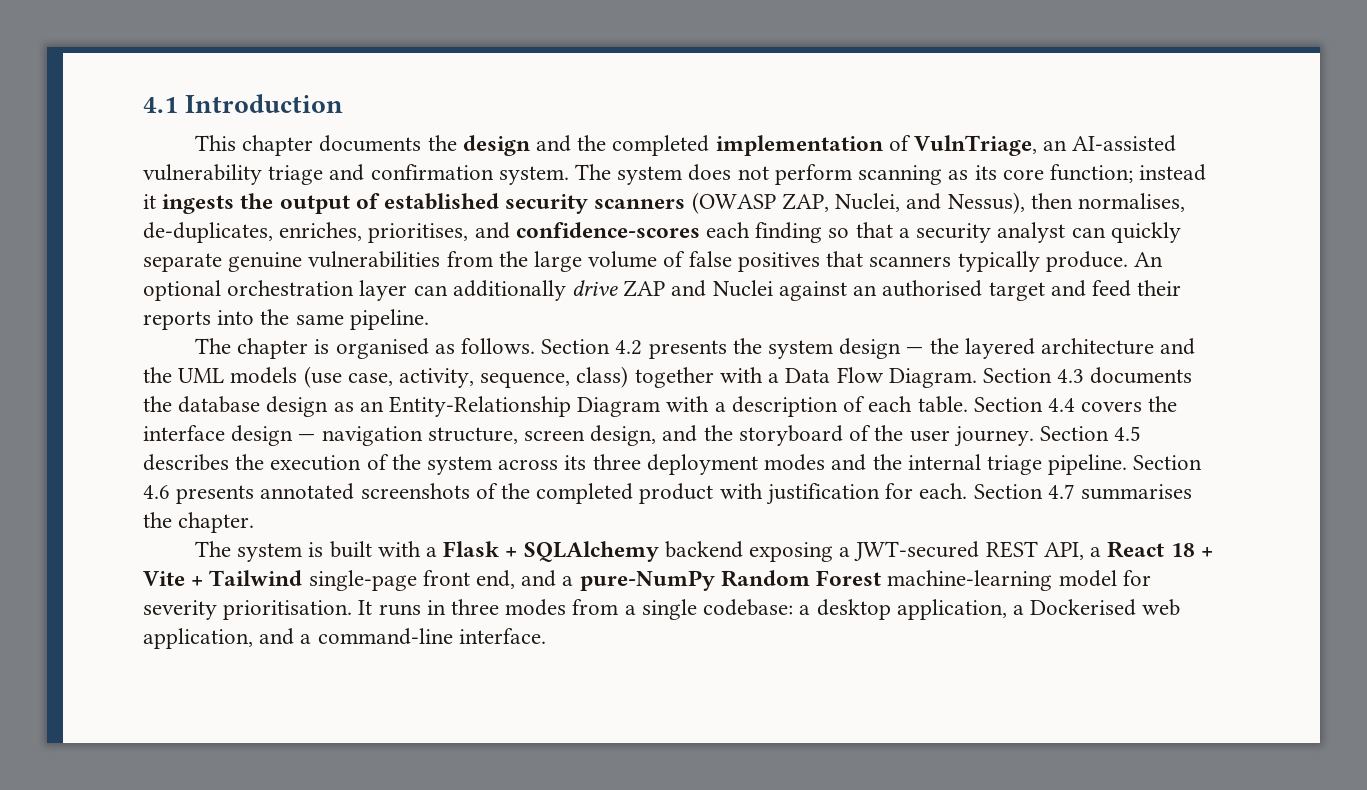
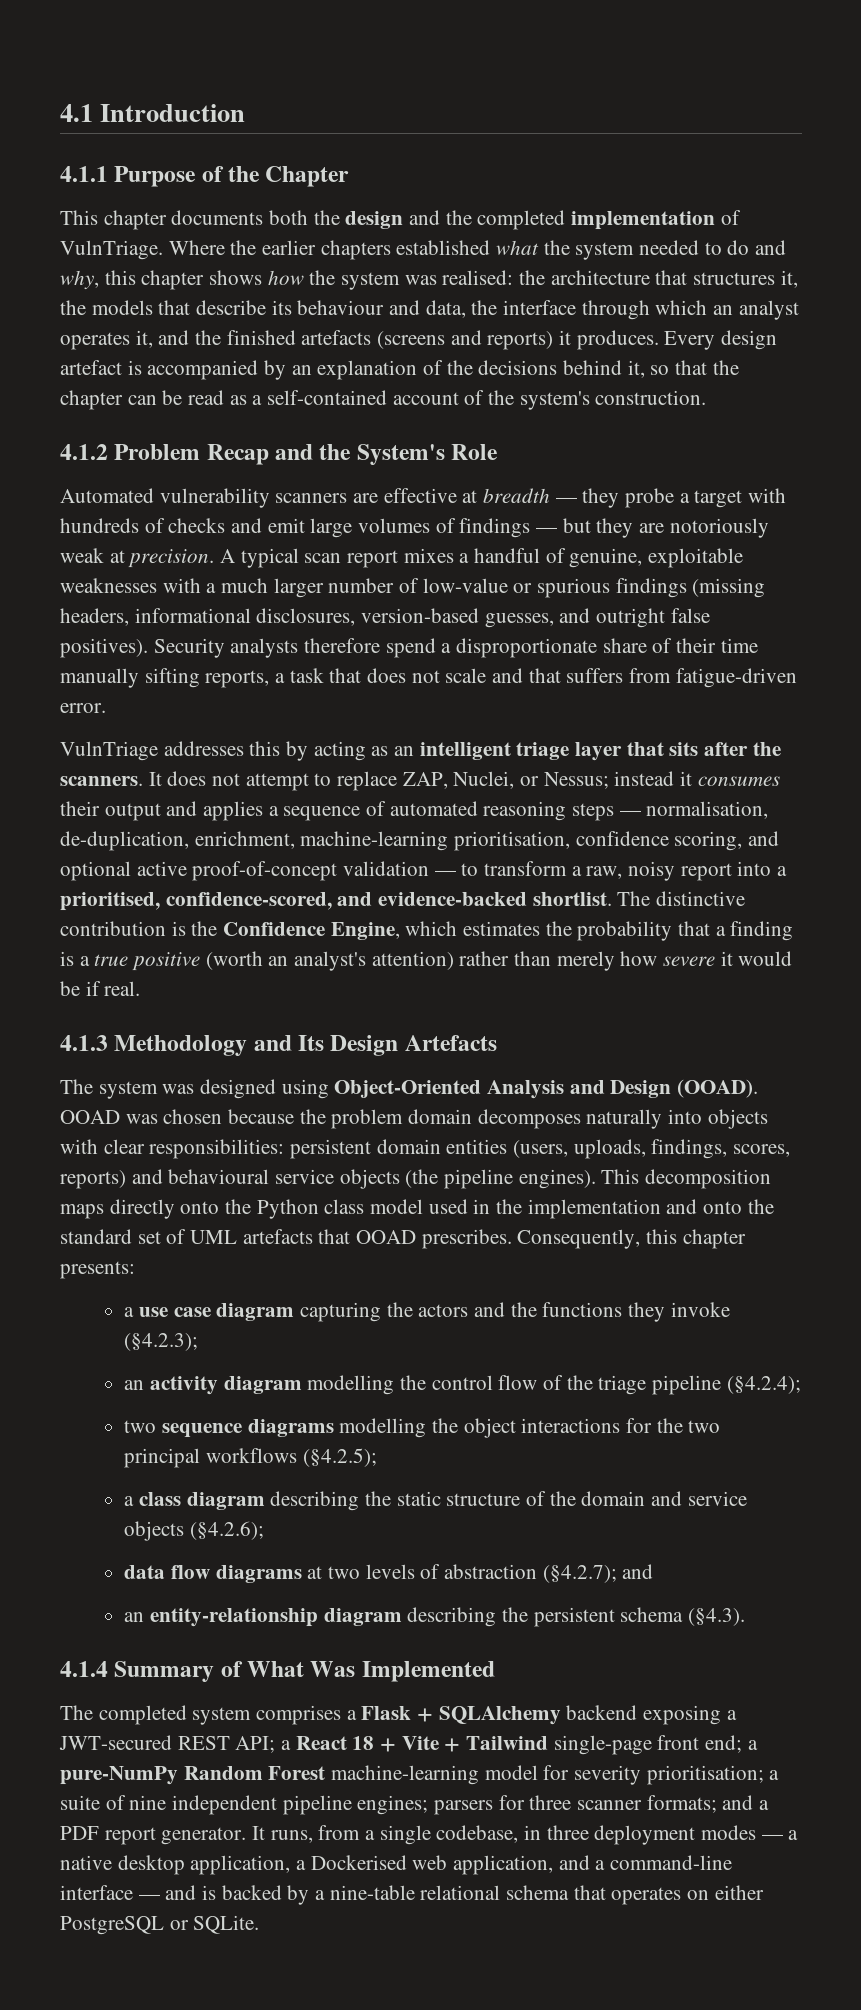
(344, 103) none -> [60,166,350,187] // 4.1.1 Purpose of the Chapter
(422, 143) none -> [269,210,309,225] both
[914,135,1177,156] [143,164,1207,185] [143,192,1185,214] [143,222,1181,243] [143,251,1163,272] [143,280,1182,301] [143,309,429,330] [194,338,1196,359] [143,366,1193,388] [143,396,1178,417] [143,425,1142,447] [143,454,1203,475] [143,483,1192,505] [143,512,255,533] [194,541,421,562] VulnTriage, an AI-assisted vulnerability triage and confirmation system. The system does not perform scanning as its core function; instead it ingests the output of established security scanners (OWASP ZAP, Nuclei, and Nessus), then normalises, de-duplicates, enriches, prioritises, and confidence-scores each finding so that a security analyst can quickly separate genuine vulnerabilities from the large volume of false positives that scanners typically produce. An optional orchestration layer can additionally drive ZAP and Nuclei against an authorised target and feed their reports into the same pipeline. // The chapter is organised as follows. Section 4.2 presents the system design — the layered architecture and the UML models (use case, activity, sequence, class) together with a Data Flow Diagram. Section 4.3 documents the database design as an Entity-Relationship Diagram with a description of each table. Section 4.4 covers the interface design — navigation structure, screen design, and the storyboard of the user journey. Section 4.5 describes the execution of the system across its three deployment modes and the internal triage pipeline. Section 4.6 presents annotated screenshots of the completed product with justification for each. Section 4.7 summarises the chapter. // The system is built with -> [60,240,787,260] [60,270,798,290] [60,300,799,320] [60,330,778,350] [60,360,739,380] [60,390,707,410] [60,444,499,465] [60,488,787,508] [60,518,769,538] [60,548,744,568] [60,578,766,598] [60,608,710,628] [60,638,758,658] [60,668,797,688] [60,703,106,713] [60,741,781,761] [60,771,780,791] [60,801,769,821] [60,831,780,851] [60,861,788,881] [60,891,746,911] [60,921,794,941] [60,951,793,971] [60,981,141,996] [60,1035,497,1056] [60,1079,759,1099] [60,1109,768,1129] [60,1139,791,1159] [60,1169,772,1189] [60,1199,774,1219] [60,1229,746,1249] [60,1261,135,1279] [124,1302,730,1322] [124,1333,199,1351] [124,1375,801,1395] [124,1418,721,1438] [124,1448,377,1468] [124,1491,747,1511] [124,1521,264,1541] [124,1564,654,1583] [124,1607,746,1627] [60,1661,495,1682] [60,1705,342,1725] VulnTriage. Where the earlier chapters established what the system needed to do and why, this chapter shows how the system was realised: the architecture that structures it, the models that describe its behaviour and data, the interface through which an analyst operates it, and the finished artefacts (screens and reports) it produces. Every design artefact is accompanied by an explanation of the decisions behind it, so that the chapter can be read as a self-contained account of the system's construction. // 4.1.2 Problem Recap and the System's Role // Automated vulnerability scanners are effective at breadth — they probe a target with hundreds of checks and emit large volumes of findings — but they are notoriously weak at precision. A typical scan report mixes a handful of genuine, exploitable weaknesses with a much larger number of low-value or spurious findings (missing headers, informational disclosures, version-based guesses, and outright false positives). Security analysts therefore spend a disproportionate share of their time manually sifting reports, a task that does not scale and that suffers from fatigue-driven error. // VulnTriage addresses this by acting as an intelligent triage layer that sits after the scanners. It does not attempt to replace ZAP, Nuclei, or Nessus; instead it consumes their output and applies a sequence of automated reasoning steps — normalisation, de-duplication, enrichment, machine-learning prioritisation, confidence scoring, and optional active proof-of-concept validation — to transform a raw, noisy report into a prioritised, confidence-scored, and evidence-backed shortlist. The distinctive contribution is the Confidence Engine, which estimates the probability that a finding is a true positive (worth an analyst's attention) rather than merely how severe it would be if real. // 4.1.3 Methodology and Its Design Artefacts // The system was designed using Object-Oriented Analysis and Design (OOAD). OOAD was chosen because the problem domain decomposes naturally into objects with clear responsibilities: persistent domain entities (users, uploads, findings, scores, reports) and behavioural service objects (the pipeline engines). This decomposition maps directly onto the Python class model used in the implementation and onto the standard set of UML artefacts that OOAD prescribes. Consequently, this chapter presents: // a use case diagram capturing the actors and the functions they invoke (§4.2.3); // an activity diagram modelling the control flow of the triage pipeline (§4.2.4); // two sequence diagrams modelling the object interactions for the two principal workflows (§4.2.5); // a class diagram describing the static structure of the domain and service objects (§4.2.6); // data flow diagrams at two levels of abstraction (§4.2.7); and // an entity-relationship diagram describing the persistent schema (§4.3). // 4.1.4 Summary of What Was Implemented // The completed system comprises
[1043,542,1084,560] API, -> [235,1736,276,1753] API;
[476,570,557,589] end, and -> [705,1735,743,1753] end;
[223,599,811,620] prioritisation. It runs in three modes from a single codebase: a -> [646,1765,780,1785] [60,1795,770,1815] [60,1825,799,1845] [60,1855,112,1870] prioritisation; a suite of nine independent pipeline engines; parsers for three scanner formats; and a PDF report generator. It runs, from a single codebase, in three deployment modes — a native
[458,628,546,644] interface. -> [60,1885,764,1905] [60,1915,260,1935] interface — and is backed by a nine-table relational schema that operates on either PostgreSQL or SQLite.

